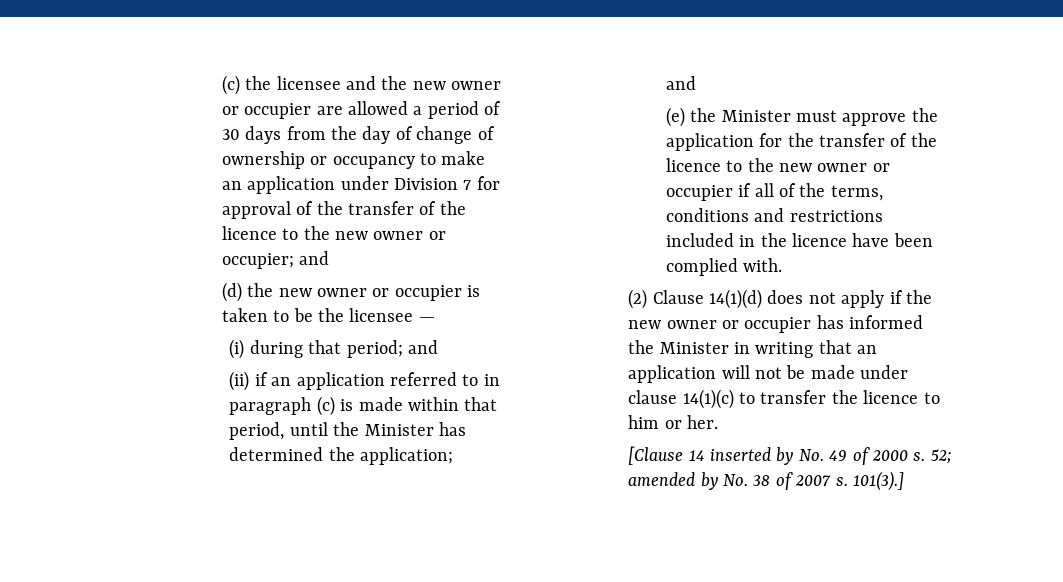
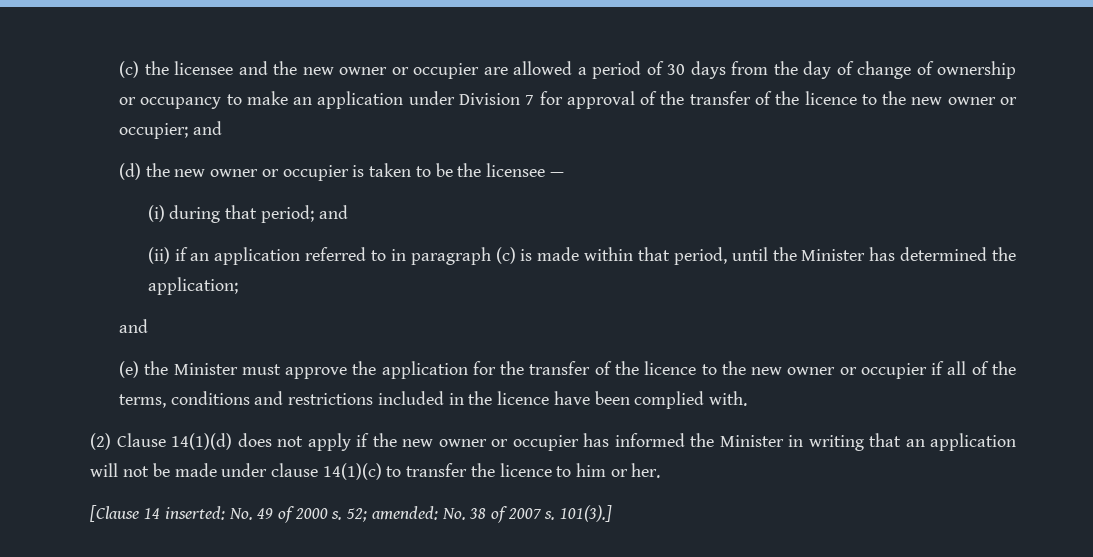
[709,447,794,465] inserted by -> [164,506,225,520] inserted:
[628,472,718,490] amended by -> [371,506,438,520] amended:

